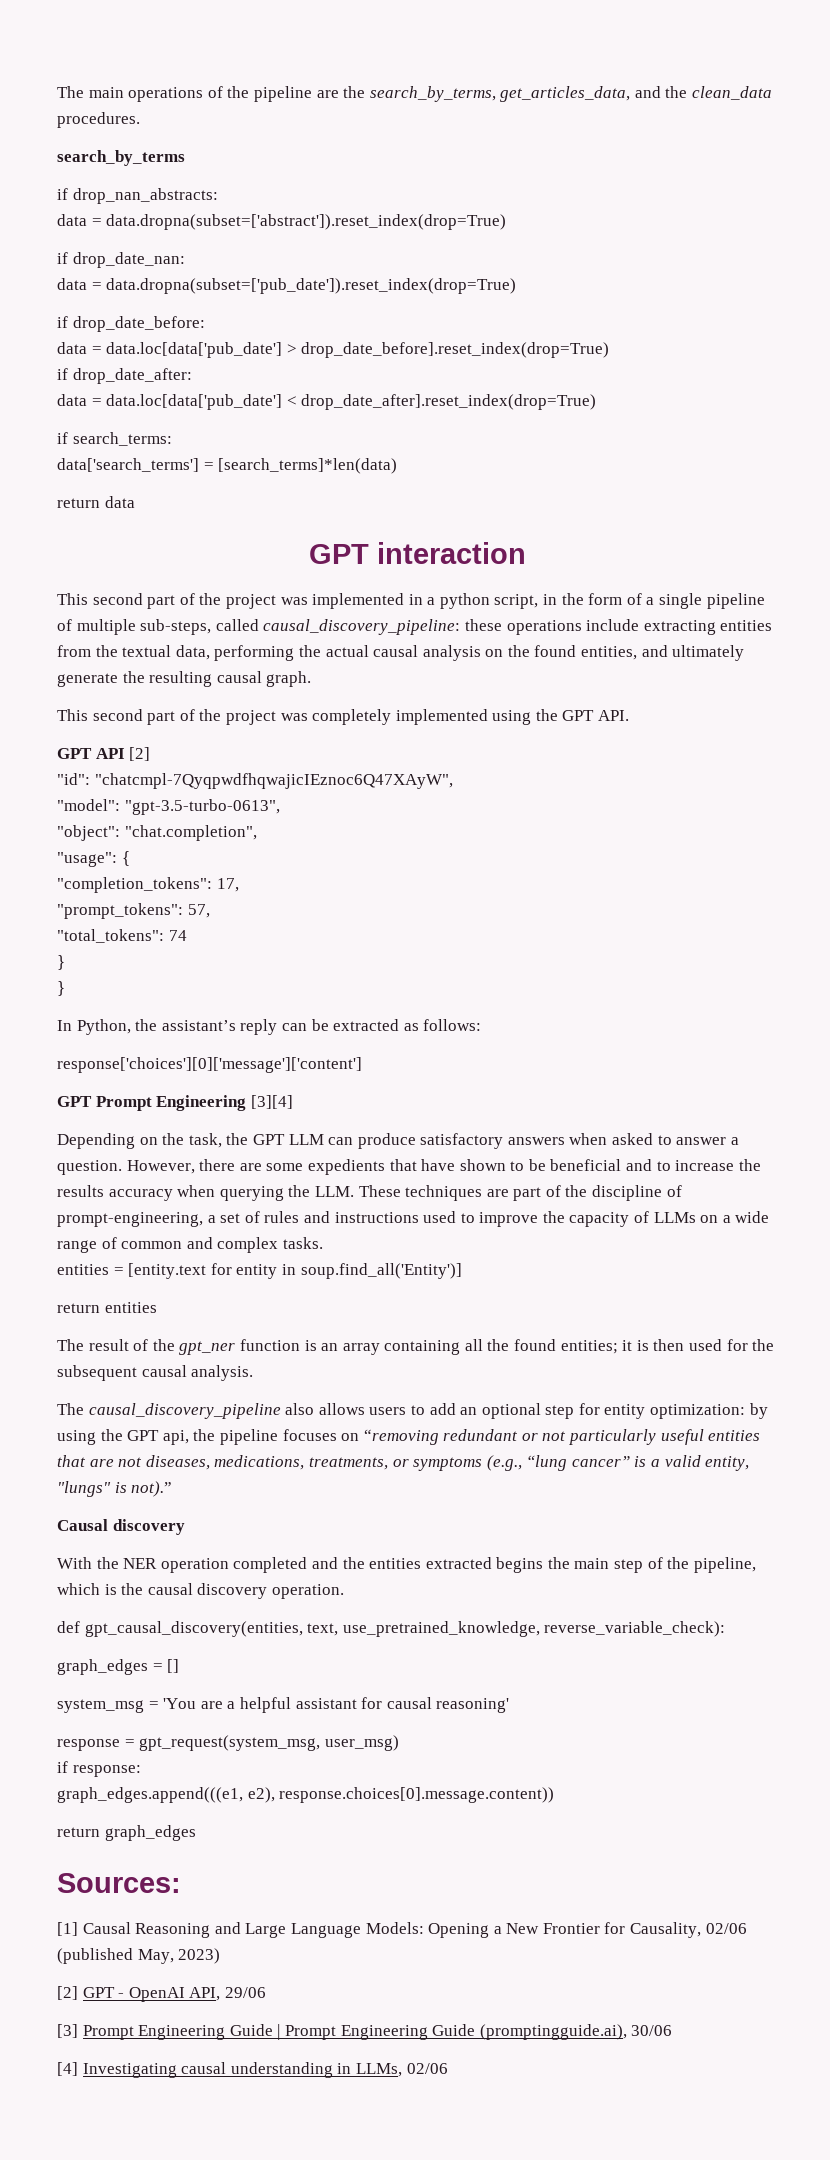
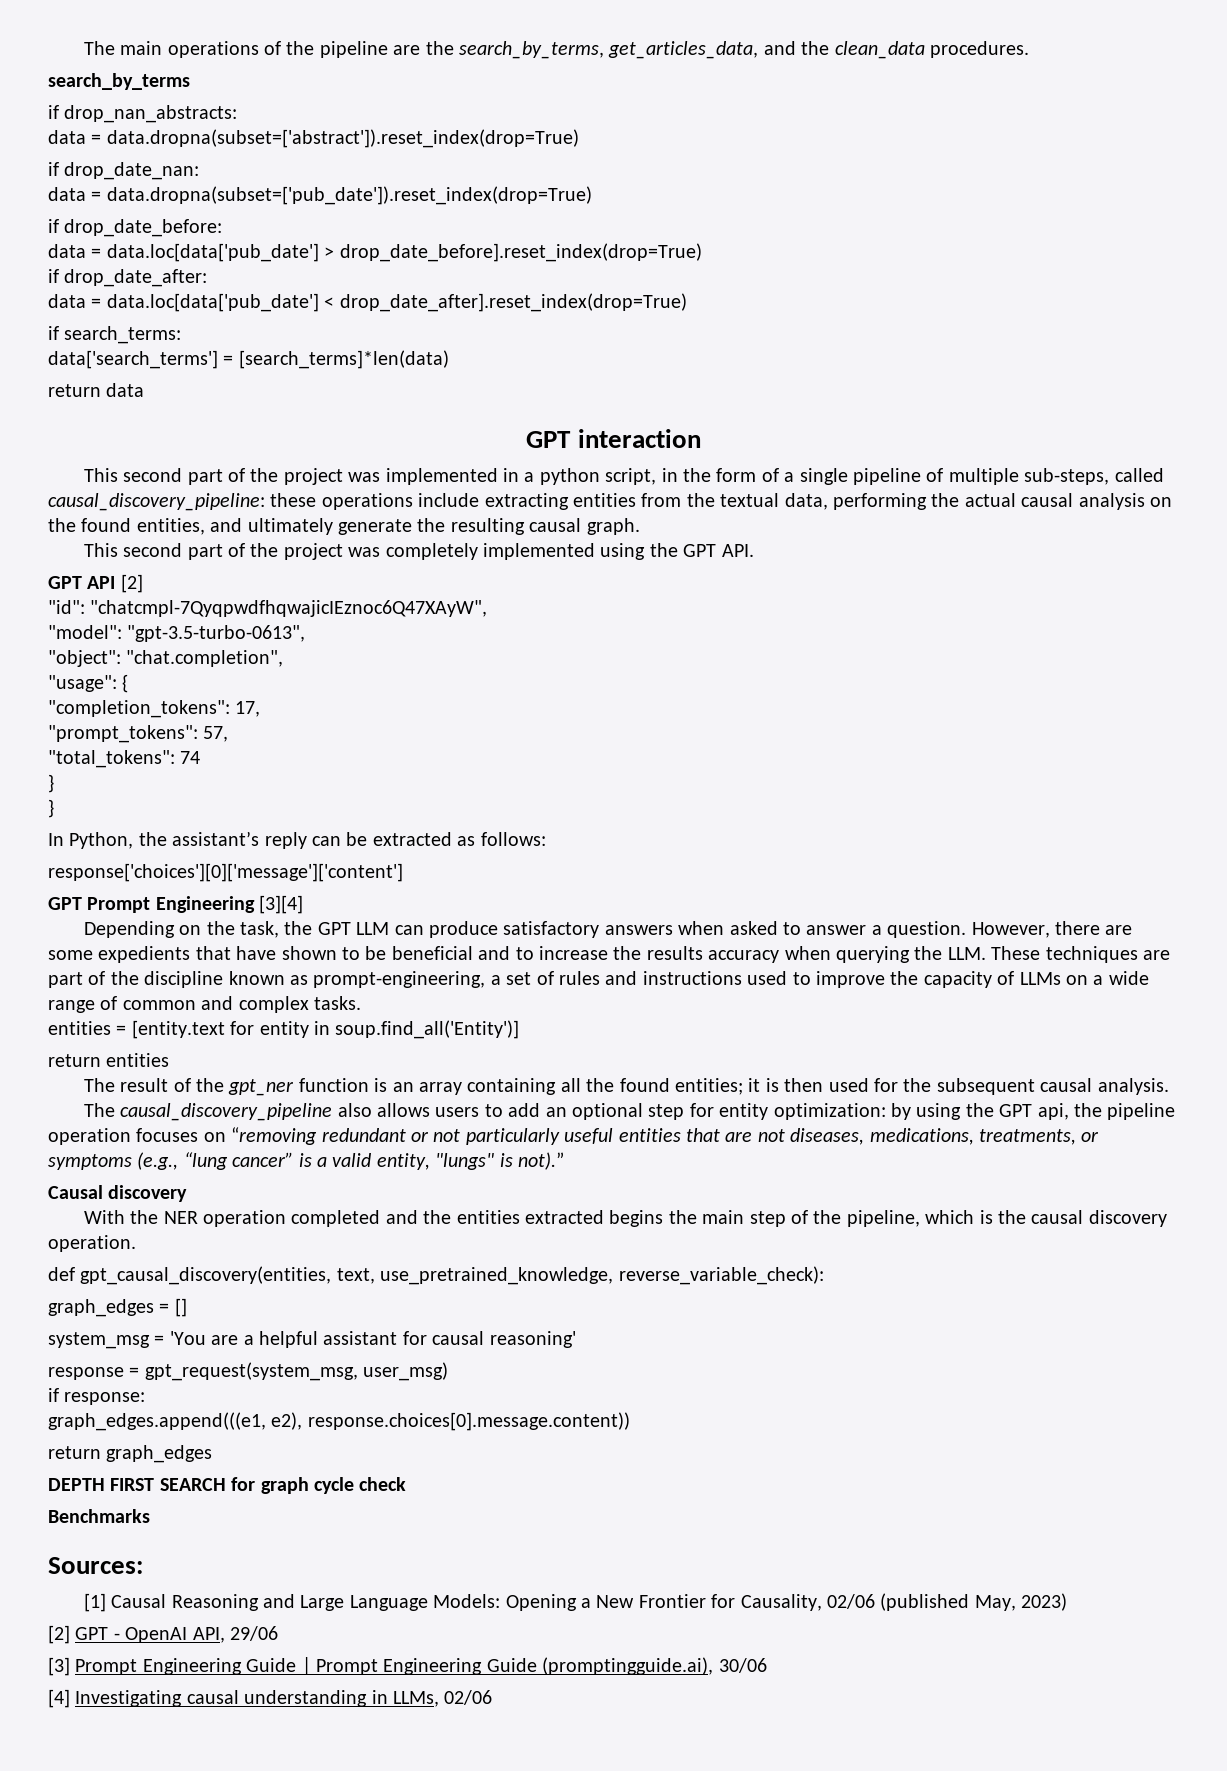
[666,1185,682,1197] of -> [228,971,308,985] known as
(278, 1437) none -> [48,1128,131,1145] operation
(196, 1833) none -> [48,1477,407,1494] [48,1509,150,1523] // DEPTH FIRST SEARCH for graph cycle check // Benchmarks

